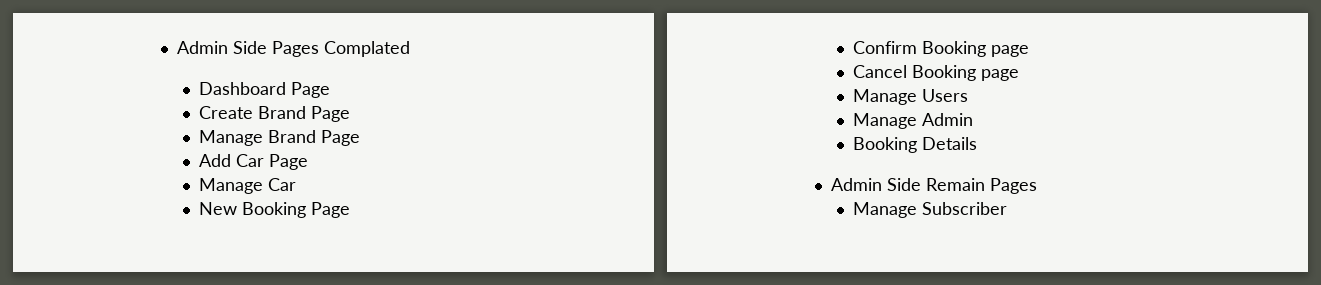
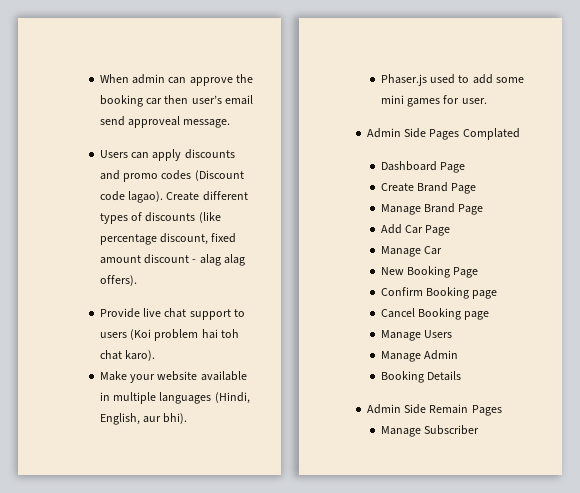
(176, 47) none -> [99,74,253,86] [99,95,253,107] [99,116,231,128] [99,149,235,161] [99,170,244,182] [99,191,248,203] [99,212,221,224] [99,233,237,245] [99,254,245,266] [99,275,137,286] [99,308,245,320] [99,329,239,341] [99,350,156,361] [99,371,247,383] [99,392,250,404] [99,413,188,425] [380,74,524,86] [380,95,487,107] When admin can approve the booking car then user’s email send approveal message. // Users can apply discounts and promo codes (Discount code lagao). Create different types of discounts (like percentage discount, fixed amount discount - alag alag offers). // Provide live chat support to users (Koi problem hai toh chat karo). // Make your website available in multiple languages (Hindi, English, aur bhi). // Phaser.js used to add some mini games for user. //

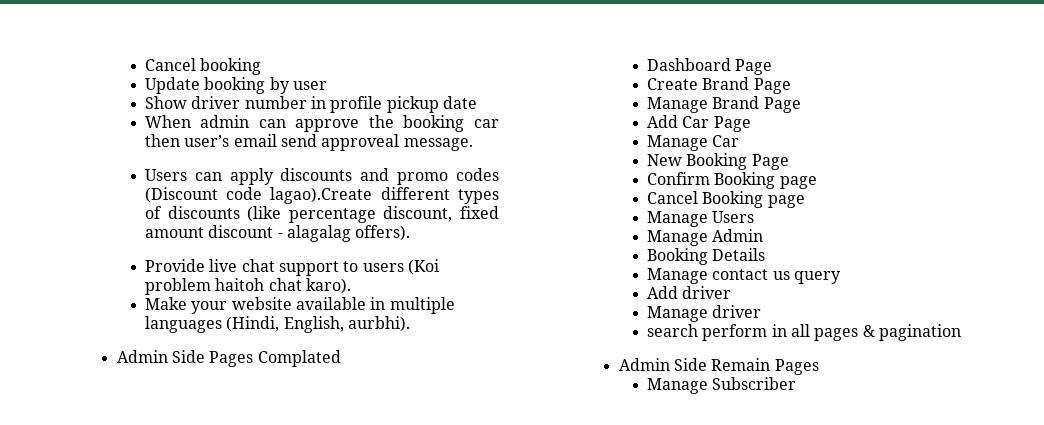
(99, 78) none -> [144,58,262,75] [144,77,327,94] [144,96,477,113] Cancel booking // Update booking by user // Show driver number in profile pickup date //
[128,191,200,203] lagao). Create -> [270,187,373,204] lagao).Create
[199,254,245,266] alag alag -> [286,225,351,242] alagalag
[201,329,239,339] hai toh -> [215,278,265,291] haitoh
[143,413,188,424] [380,74,524,86] [380,95,487,107] aur bhi). // Phaser.js used to add some mini games for user. -> [347,316,410,332] aurbhi).
(462, 376) none -> [646,268,841,284] [646,286,732,299] [646,305,762,322] [646,324,961,341] // Manage contact us query // Add driver // Manage driver // search perform in all pages & pagination

